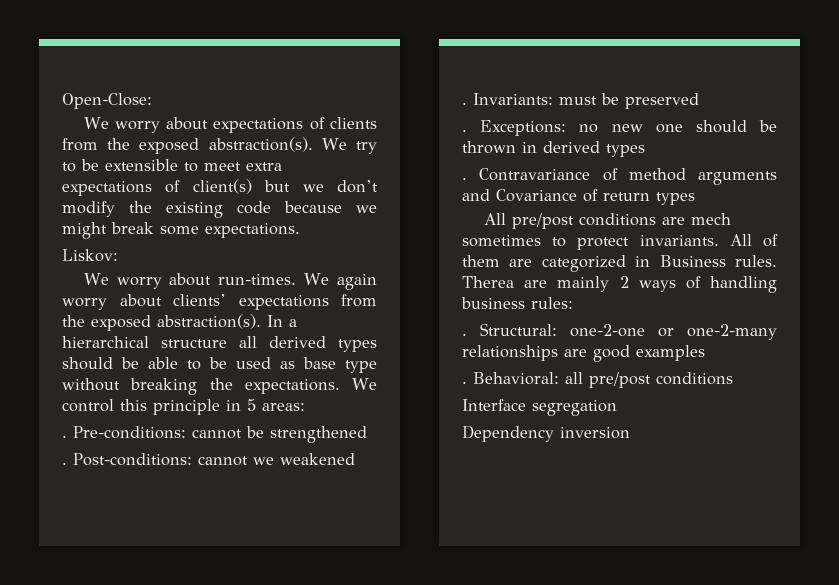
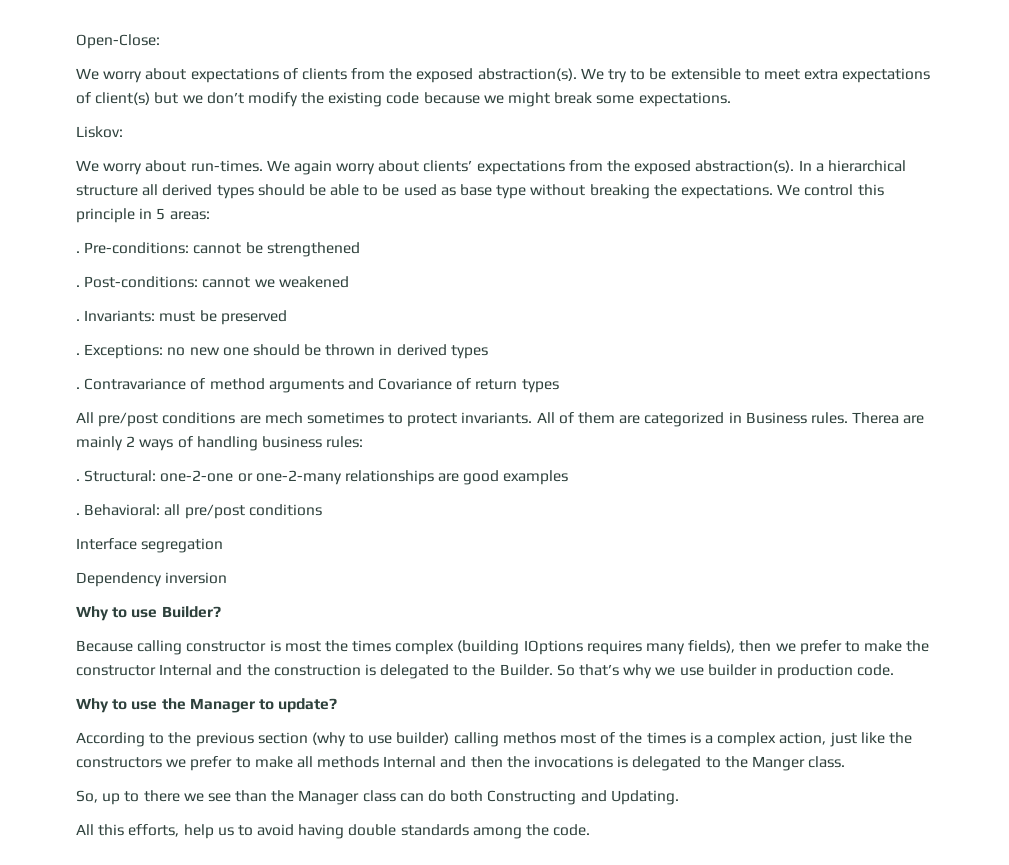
(630, 433) none -> [76,606,221,621] [76,640,930,655] [76,664,895,679] [76,698,338,713] [76,732,912,747] [76,756,846,771] [76,790,679,805] [76,824,591,839] // Why to use Builder? // Because calling constructor is most the times complex (building IOptions requires many fields), then we prefer to make the constructor Internal and the construction is delegated to the Builder. So that’s why we use builder in production code. // Why to use the Manager to update? // According to the previous section (why to use builder) calling methos most of the times is a complex action, just like the constructors we prefer to make all methods Internal and then the invocations is delegated to the Manger class. // So, up to there we see than the Manager class can do both Constructing and Updating. // All this efforts, help us to avoid having double standards among the code.

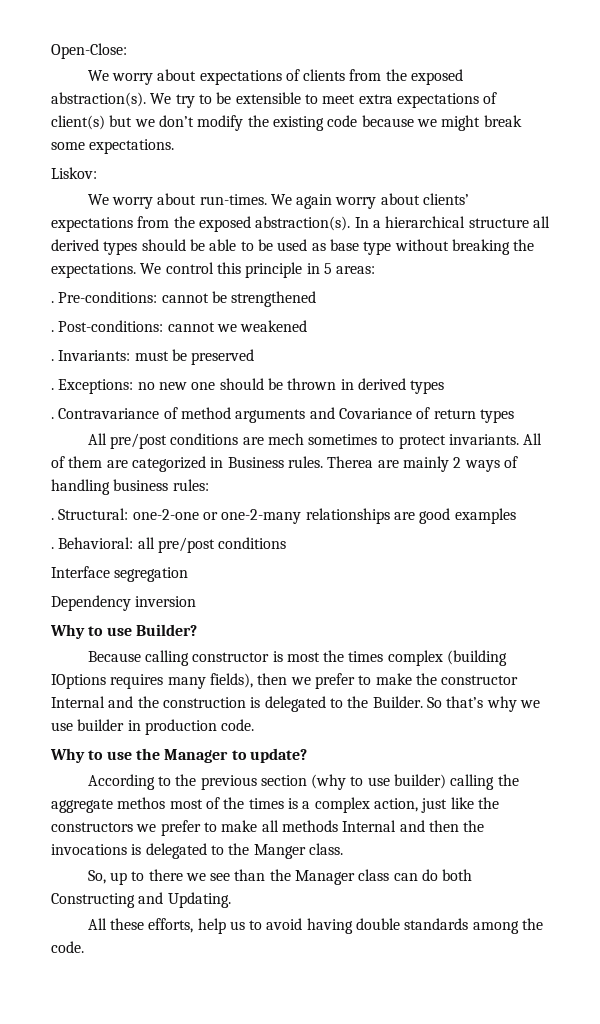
(499, 739) none -> [497,774,519,786] [51,799,113,813] the aggregate
[98,824,125,836] this -> [109,918,144,930] these

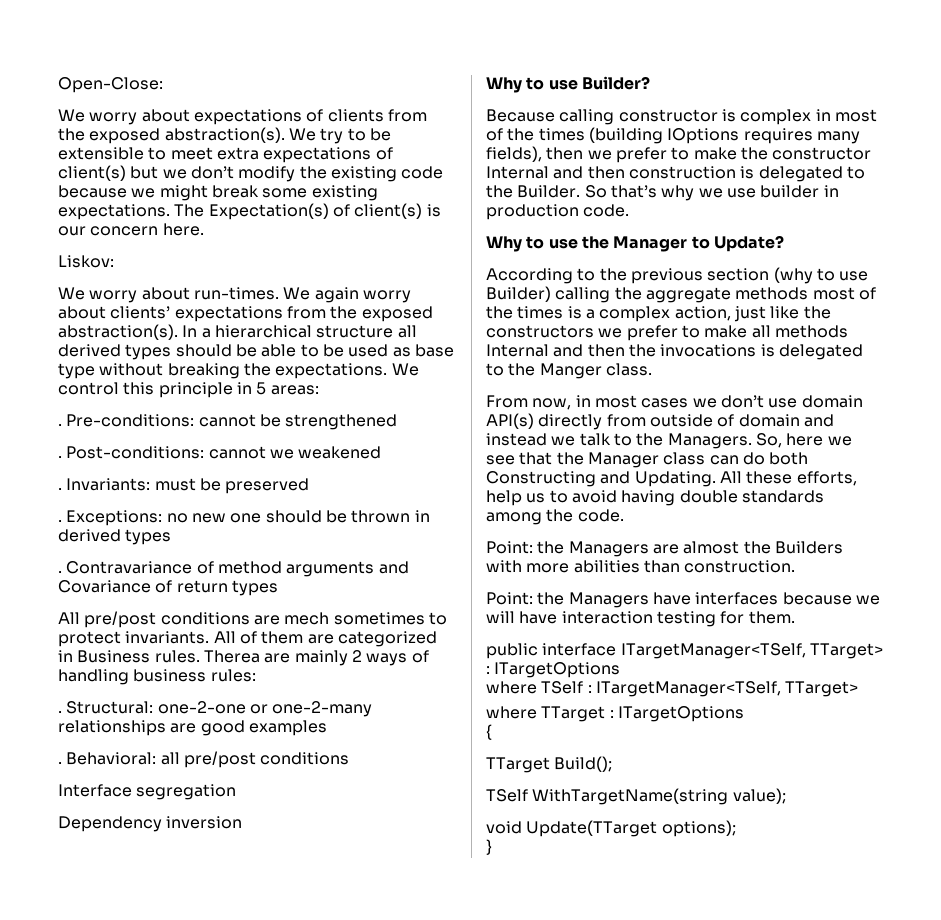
[89,139,175,154] expectations. -> [311,185,378,201] [58,203,441,220] [58,223,204,236] existing expectations. The Expectation(s) of client(s) is our concern here.
[286,650,443,666] most the times complex -> [740,109,877,125] [486,128,585,141] complex in most of the times
[137,696,159,708] the -> [587,166,625,179] then
[249,748,307,763] update? -> [713,235,784,252] Update?
[394,774,447,789] builder) -> [486,286,551,302] Builder)
[117,797,166,809] methos -> [735,287,809,300] methods
[87,869,183,885] So, up to there -> [486,395,863,410] [486,413,834,430] [486,433,824,449] From now, in most cases we don’t use domain API(s) directly from outside of domain and instead we talk to the Managers. So, here
[234,869,266,881] than -> [519,452,553,465] that
(231, 900) // -> (716, 479) none
(84, 947) none -> [486,541,843,557] [486,560,796,573] [486,592,880,608] [486,611,795,627] [486,643,883,659] [486,662,621,678] [486,681,859,697] [486,706,744,722] [486,724,492,740] [486,756,613,773] [486,788,786,805] [486,820,736,837] [486,839,492,855] // Point: the Managers are almost the Builders with more abilities than construction. // Point: the Managers have interfaces because we will have interaction testing for them. // public interface ITargetManager<TSelf, TTarget> : ITargetOptions // where TSelf : ITargetManager<TSelf, TTarget> // where TTarget : ITargetOptions // { // TTarget Build(); // TSelf WithTargetName(string value); // void Update(TTarget options); // }

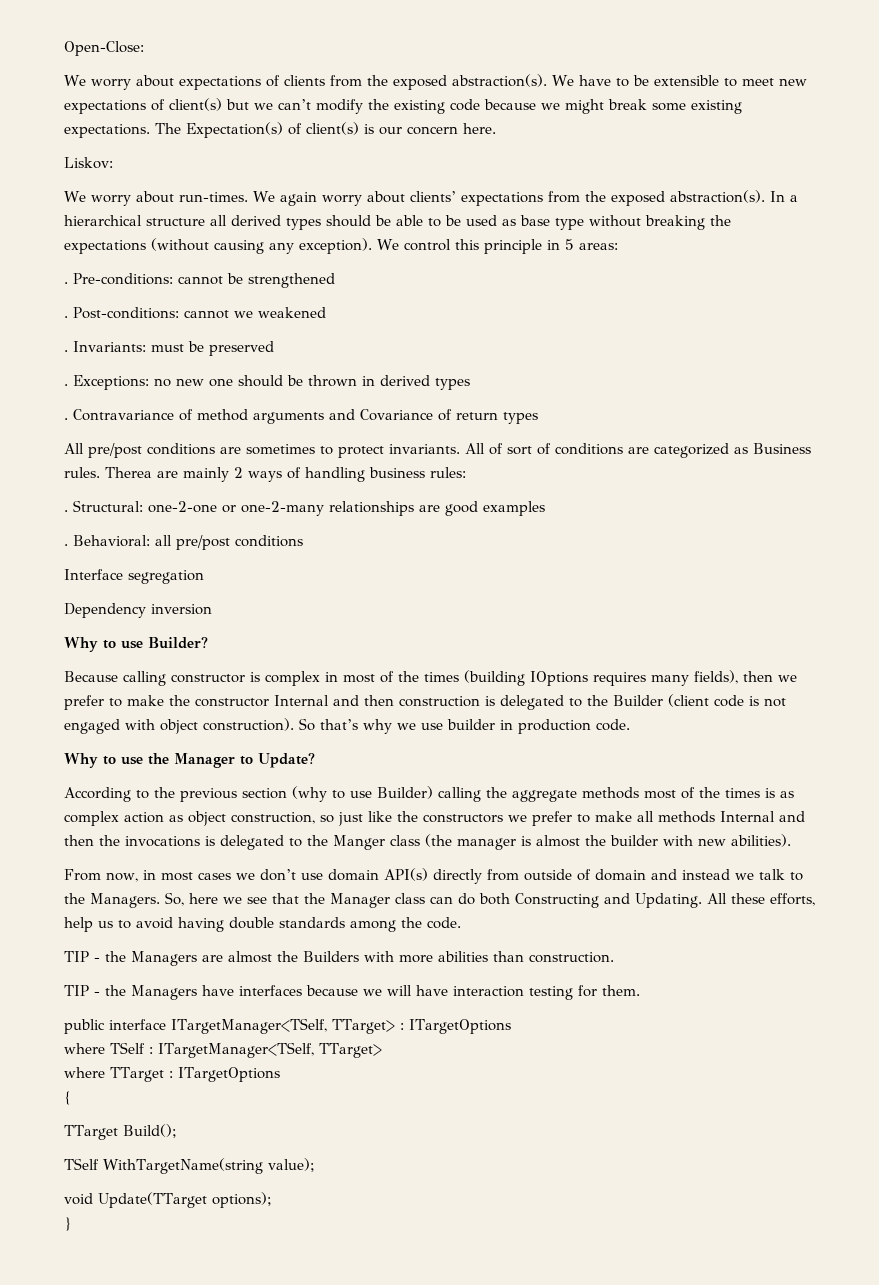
[320,128,344,144] try -> [578,75,611,86] have
[216,147,259,160] extra -> [778,78,807,86] new
[190,166,234,179] don’t -> [278,99,311,110] can’t
[275,363,388,379] expectations. -> [64,238,372,254] expectations (without causing any exception).
[284,612,330,625] mech -> (241, 450) none
[261,631,304,644] them -> [507,443,623,455] sort of conditions
[58,650,73,662] in -> [734,447,748,454] as
[517,185,581,198] Builder. -> [613,694,786,707] [64,718,294,734] Builder (client code is not engaged with object construction).
[585,306,731,322] a complex action, -> [780,791,794,798] [64,811,334,826] as complex action as object construction, so
[605,363,652,376] class. -> [390,834,791,850] class (the manager is almost the builder with new abilities).
[486,541,533,554] Point: -> [64,951,100,962] TIP -
[486,592,533,605] Point: -> [64,985,100,996] TIP -

